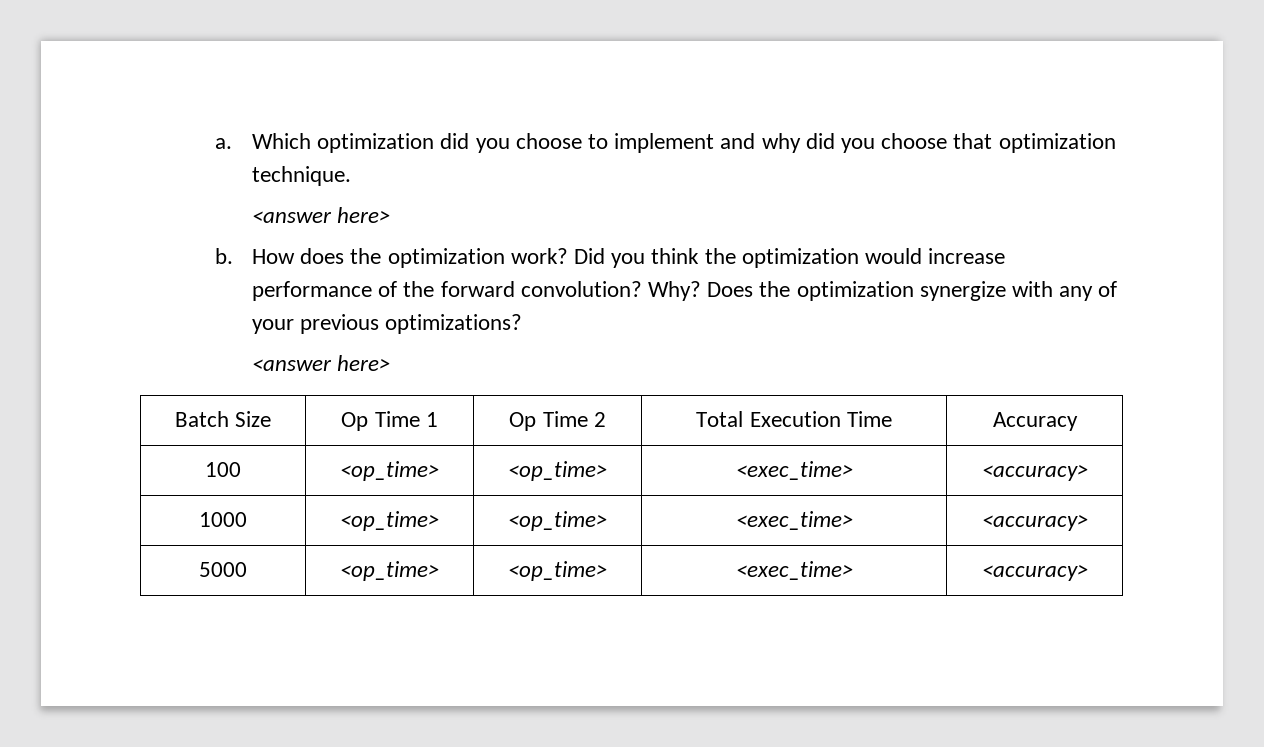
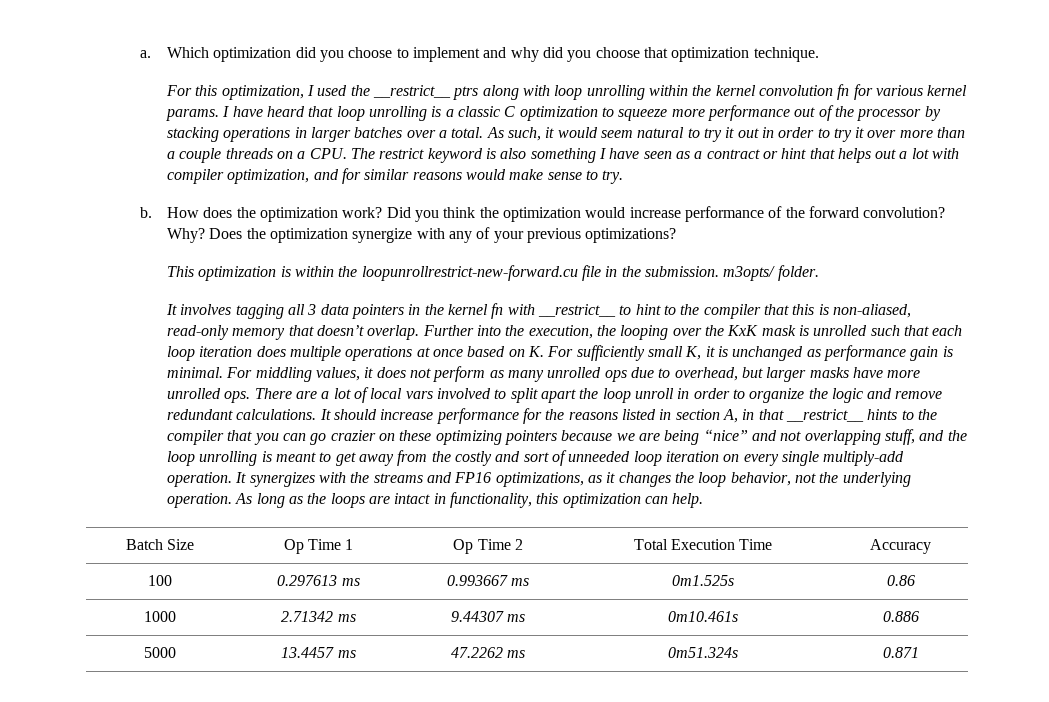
[251,207,391,223] <answer here> -> [166,84,968,100] [166,105,941,121] [167,127,966,142] [167,148,960,163] [167,168,624,184] For this optimization, I used the __restrict__ ptrs along with loop unrolling within the kernel convolution fn for various kernel params. I have heard that loop unrolling is a classic C optimization to squeeze more performance out of the processor by stacking operations in larger batches over a total. As such, it would seem natural to try it out in order to try it over more than a couple threads on a CPU. The restrict keyword is also something I have seen as a contract or hint that helps out a lot with compiler optimization, and for similar reasons would make sense to try.
[251,355,391,371] <answer here> -> [167,265,819,281] [166,303,911,319] [167,325,963,340] [167,345,953,361] [167,366,921,382] [167,387,943,403] [167,408,937,424] [167,429,967,445] [167,450,905,466] [167,472,911,487] [167,492,704,508] This optimization is within the loopunrollrestrict-new-forward.cu file in the submission. m3opts/ folder. // It involves tagging all 3 data pointers in the kernel fn with __restrict__ to hint to the compiler that this is non-aliased, read-only memory that doesn’t overlap. Further into the execution, the looping over the KxK mask is unrolled such that each loop iteration does multiple operations at once based on K. For sufficiently small K, it is unchanged as performance gain is minimal. For middling values, it does not perform as many unrolled ops due to overhead, but larger masks have more unrolled ops. There are a lot of local vars involved to split apart the loop unroll in order to organize the logic and remove redundant calculations. It should increase performance for the reasons listed in section A, in that __restrict__ hints to the compiler that you can go crazier on these optimizing pointers because we are being “nice” and not overlapping stuff, and the loop unrolling is meant to get away from the costly and sort of unneeded loop iteration on every single multiply-add operation. It synergizes with the streams and FP16 optimizations, as it changes the loop behavior, not the underlying operation. As long as the loops are intact in functionality, this optimization can help.
[340,461,439,481] [508,461,607,481] [735,461,853,480] [981,464,1088,481] [199,512,247,527] [340,511,439,531] [508,511,607,531] [735,511,853,530] [981,514,1088,531] [199,562,247,577] [340,561,439,581] [508,561,607,581] [735,561,853,580] [981,564,1088,581] <op_time> | <op_time> | <exec_time> | <accuracy> // 1000 | <op_time> | <op_time> | <exec_time> | <accuracy> // 5000 | <op_time> | <op_time> | <exec_time> | <accuracy> -> [277,575,360,586] [446,575,530,586] [672,575,734,586] [886,575,915,586] [144,611,176,622] [281,611,356,622] [450,611,526,622] [668,611,738,622] [882,611,919,622] [144,647,176,658] [281,647,356,658] [450,647,526,658] [668,647,738,658] [882,647,919,658] 0.297613 ms | 0.993667 ms | 0m1.525s | 0.86 // 1000 | 2.71342 ms | 9.44307 ms | 0m10.461s | 0.886 // 5000 | 13.4457 ms | 47.2262 ms | 0m51.324s | 0.871

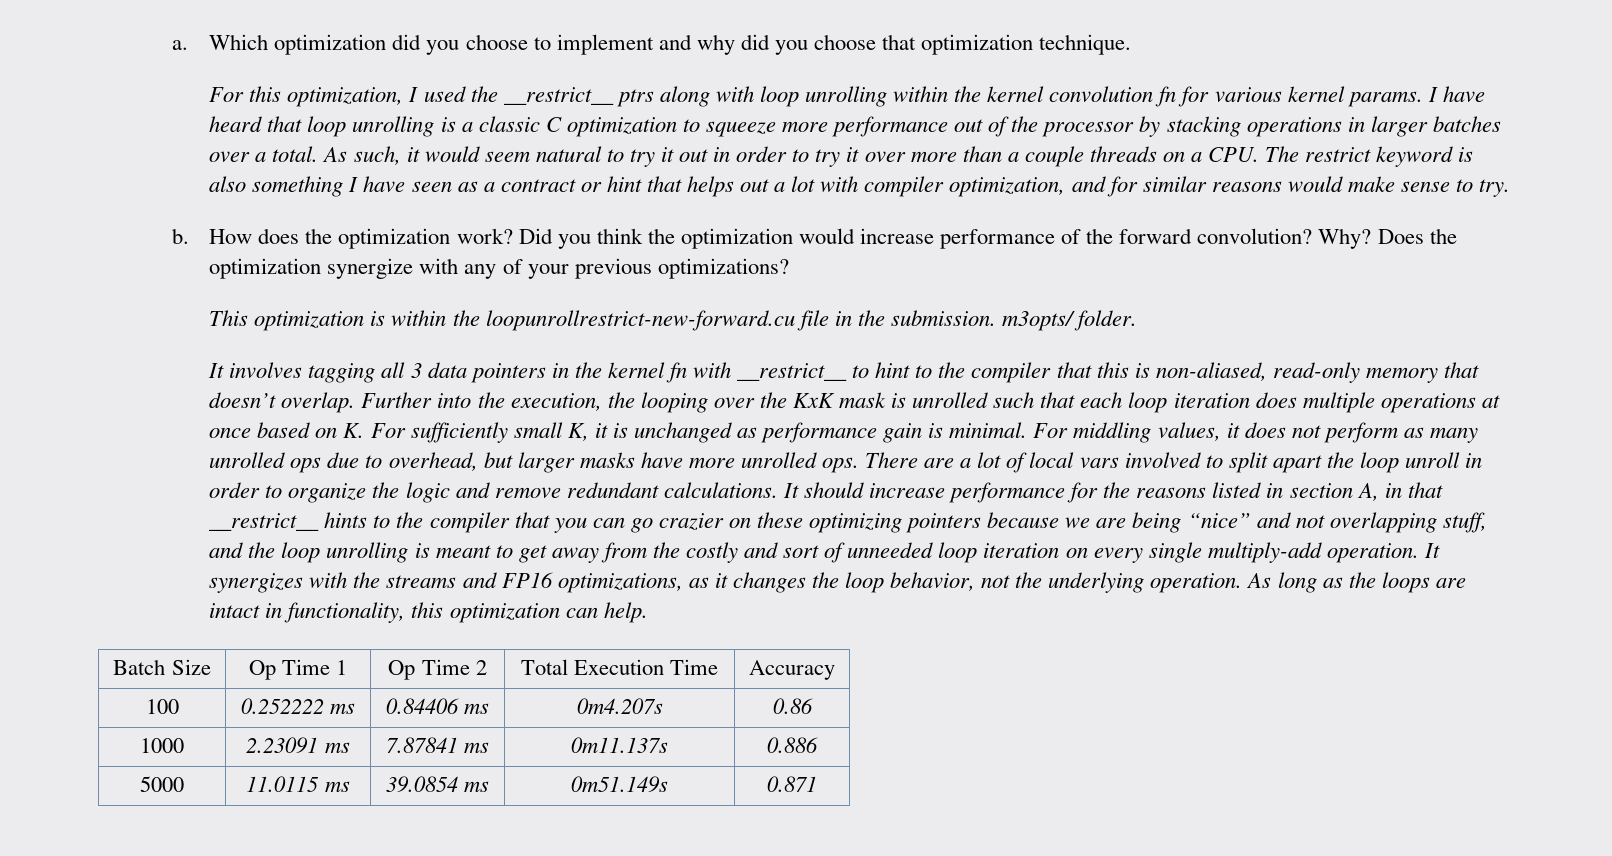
[277,575,360,586] [446,575,530,586] [672,575,734,586] 0.297613 ms | 0.993667 ms | 0m1.525s -> [240,698,356,714] [385,698,490,714] [576,698,663,714] 0.252222 ms | 0.84406 ms | 0m4.207s
[281,611,356,622] [450,611,526,622] [668,611,738,622] 2.71342 ms | 9.44307 ms | 0m10.461s -> [246,737,350,753] [385,737,490,753] [571,737,668,753] 2.23091 ms | 7.87841 ms | 0m11.137s
[281,647,356,658] [450,647,526,658] [668,647,738,658] 13.4457 ms | 47.2262 ms | 0m51.324s -> [246,776,350,792] [385,776,490,792] [571,776,668,792] 11.0115 ms | 39.0854 ms | 0m51.149s

